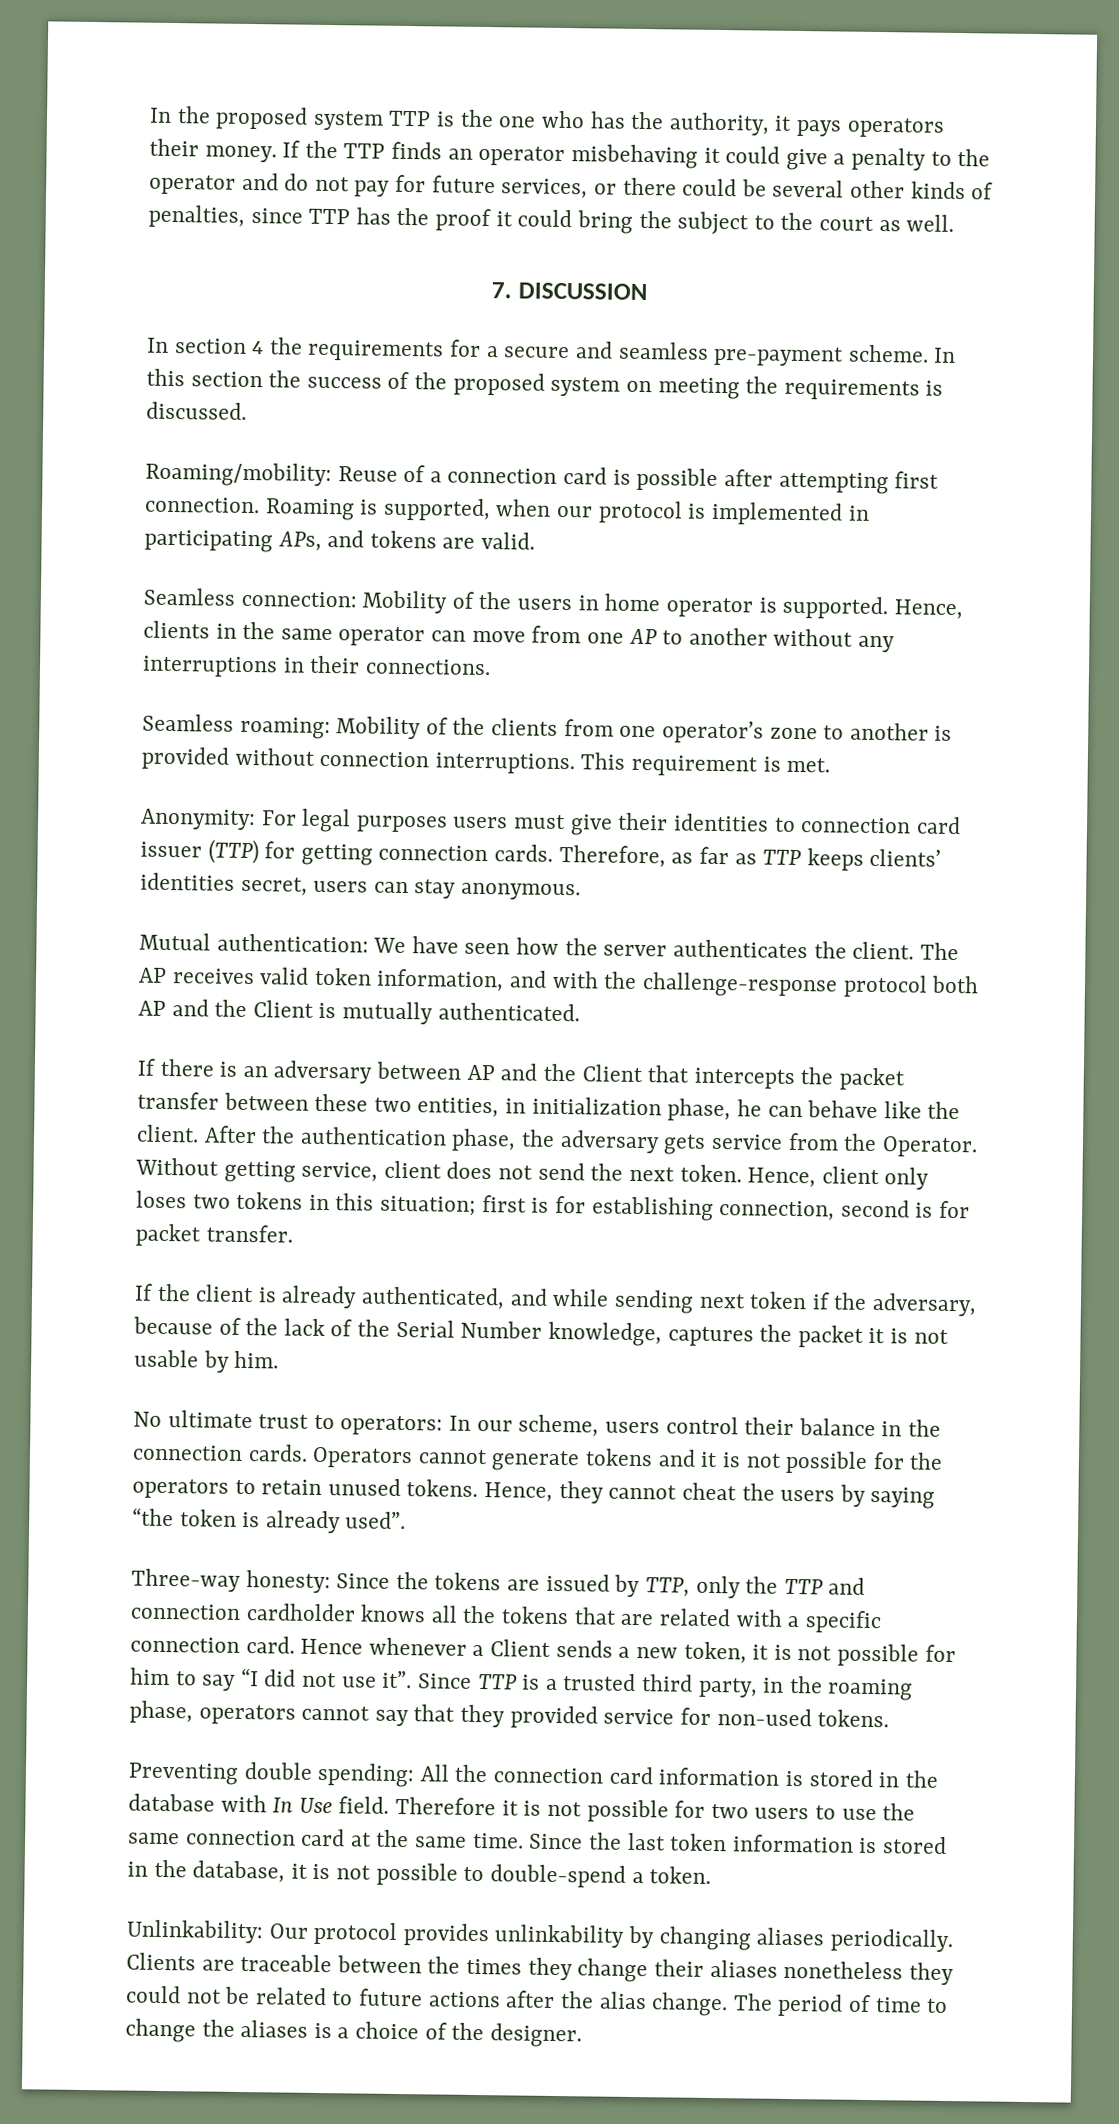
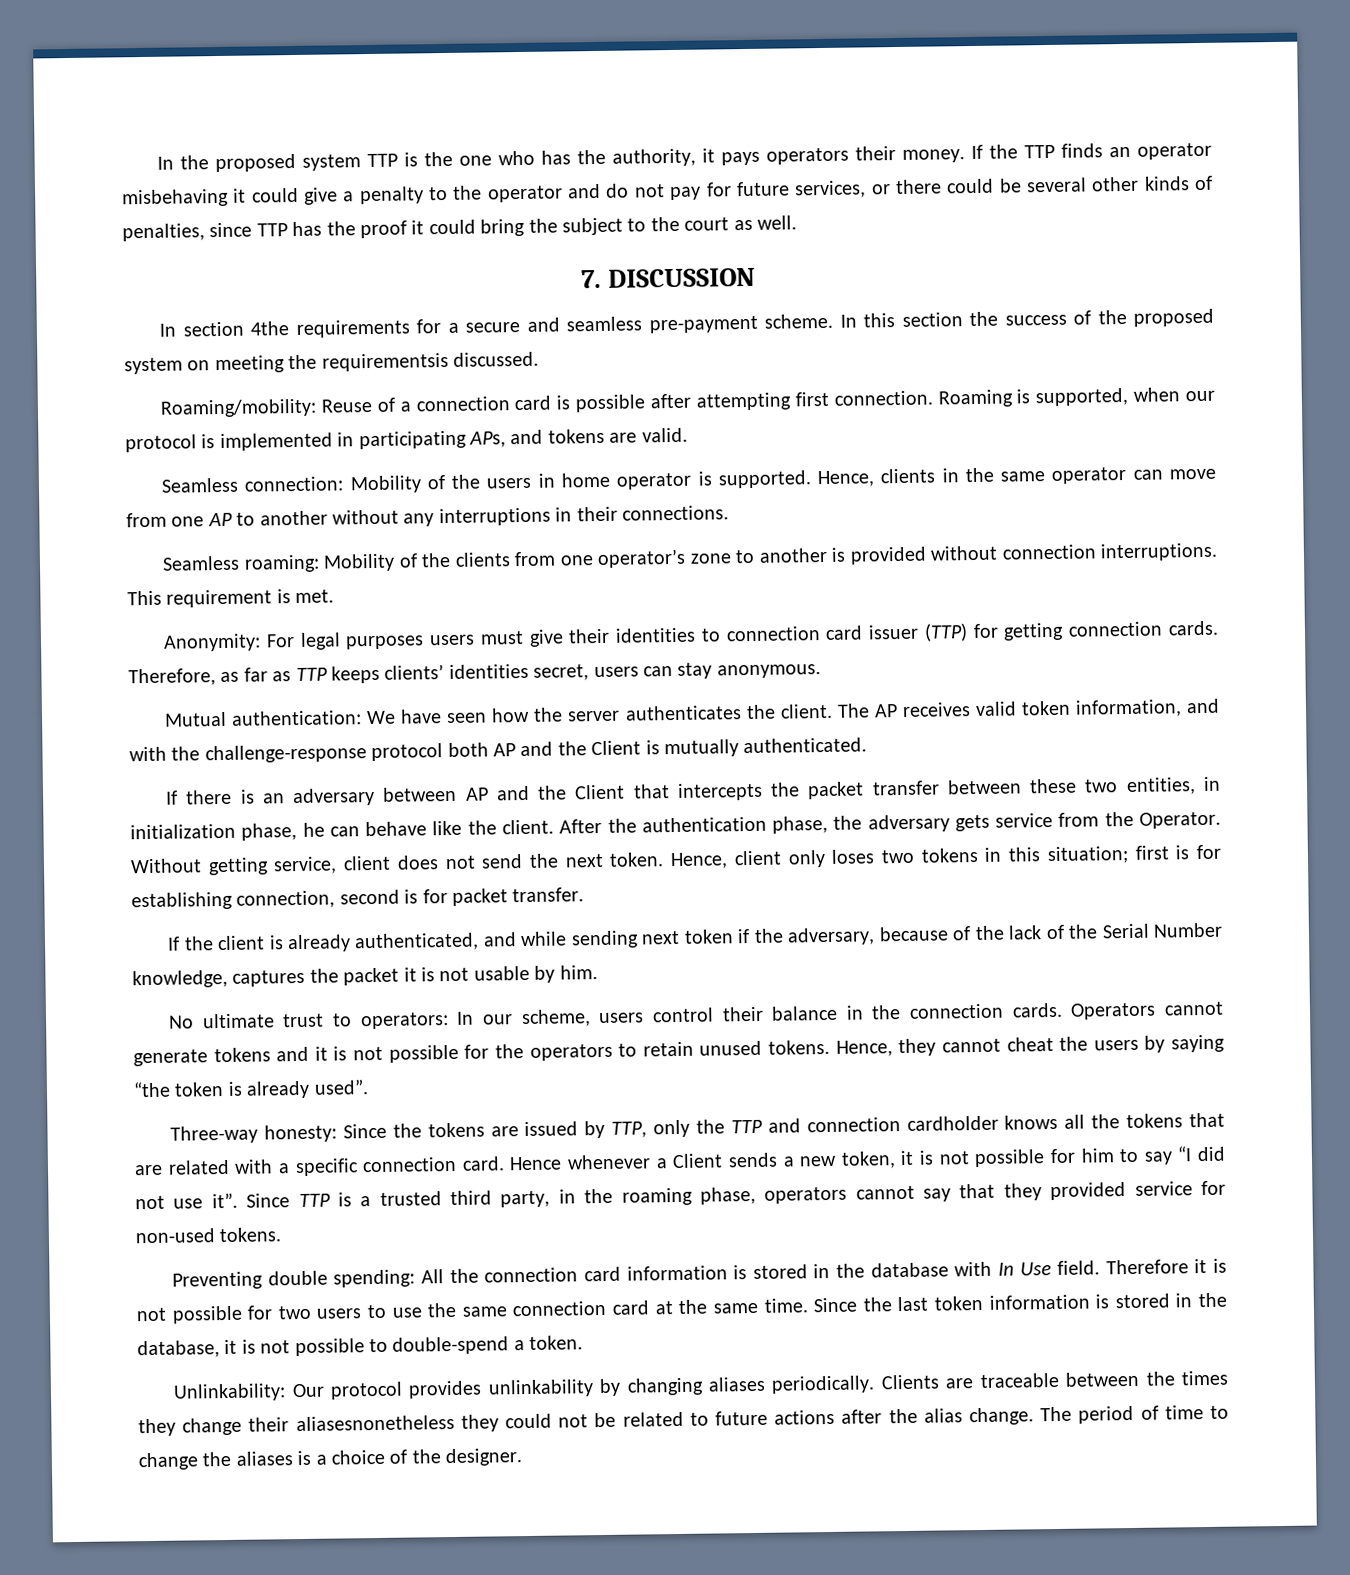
[251,337,303,355] 4 the -> [250,321,290,336] 4the
[783,378,944,401] requirements is -> [321,352,449,372] requirementsis
[709,1959,904,1980] aliases nonetheless -> [295,1414,455,1432] aliasesnonetheless

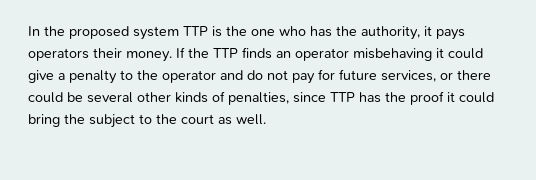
[581,267,756,289] [159,308,1215,338] [124,351,539,375] [160,387,1215,418] [125,427,688,453] [161,466,1216,494] [126,505,729,528] [162,542,1218,573] [127,589,335,608] [163,620,1219,652] [128,662,821,687] [164,698,1220,727] [129,737,868,764] [165,776,1221,807] [130,811,1222,841] [130,844,1221,876] [131,887,585,911] [167,922,1223,953] [132,965,598,989] [168,1001,1224,1030] [133,1034,1225,1067] [133,1079,369,1099] [170,1112,1226,1144] [134,1146,1225,1177] [135,1180,1227,1210] [135,1227,282,1244] [172,1258,1227,1290] [136,1292,1227,1324] [137,1335,584,1359] [173,1370,1228,1402] [138,1405,1230,1437] [138,1448,523,1471] // 7. DISCUSSION // In section 4the requirements for a secure and seamless pre-payment scheme. In this section the success of the proposed system on meeting the requirementsis discussed. // Roaming/mobility: Reuse of a connection card is possible after attempting first connection. Roaming is supported, when our protocol is implemented in participating APs, and tokens are valid. // Seamless connection: Mobility of the users in home operator is supported. Hence, clients in the same operator can move from one AP to another without any interruptions in their connections. // Seamless roaming: Mobility of the clients from one operator’s zone to another is provided without connection interruptions. This requirement is met. // Anonymity: For legal purposes users must give their identities to connection card issuer (TTP) for getting connection cards. Therefore, as far as TTP keeps clients’ identities secret, users can stay anonymous. // Mutual authentication: We have seen how the server authenticates the client. The AP receives valid token information, and with the challenge-response protocol both AP and the Client is mutually authenticated. // If there is an adversary between AP and the Client that intercepts the packet transfer between these two entities, in initialization phase, he can behave like the client. After the authentication phase, the adversary gets service from the Operator. Without getting service, client does not send the next token. Hence, client only loses two tokens in this situation; first is for establishing connection, second is for packet transfer. // If the client is already authenticated, and while sending next token if the adversary, because of the lack of the Serial Number knowledge, captures the packet it is not usable by him. // No ultimate trust to operators: In our scheme, users control their balance in the connection cards. Operators cannot generate tokens and it is not possible for the operators to retain unused tokens. Hence, they cannot cheat the users by saying “the token is already used”. // Three-way honesty: Since the tokens are issued by TTP, only the TTP and connection cardholder knows all the tokens that are related with a specific connection card. Hence whenever a Client sends a new token, it is not possible for him to say “I did not use it”. Since TTP is a trusted third party, in the roaming phase, operators cannot say that they provided service for non-used tokens. // Preventing double spending: All the connection card information is stored in the database with In Use field. Therefore it is not possible for two users to use the same connection card at the same time. Since the last token information is stored in the database, it is not possible to double-spend a token. // Unlinkability: Our protocol provides unlinkability by changing aliases periodically. Clients are traceable between the times they change their aliasesnonetheless they could not be related to future actions after the alias change. The period of time to change the aliases is a choice of the designer. -> (266, 119) none

